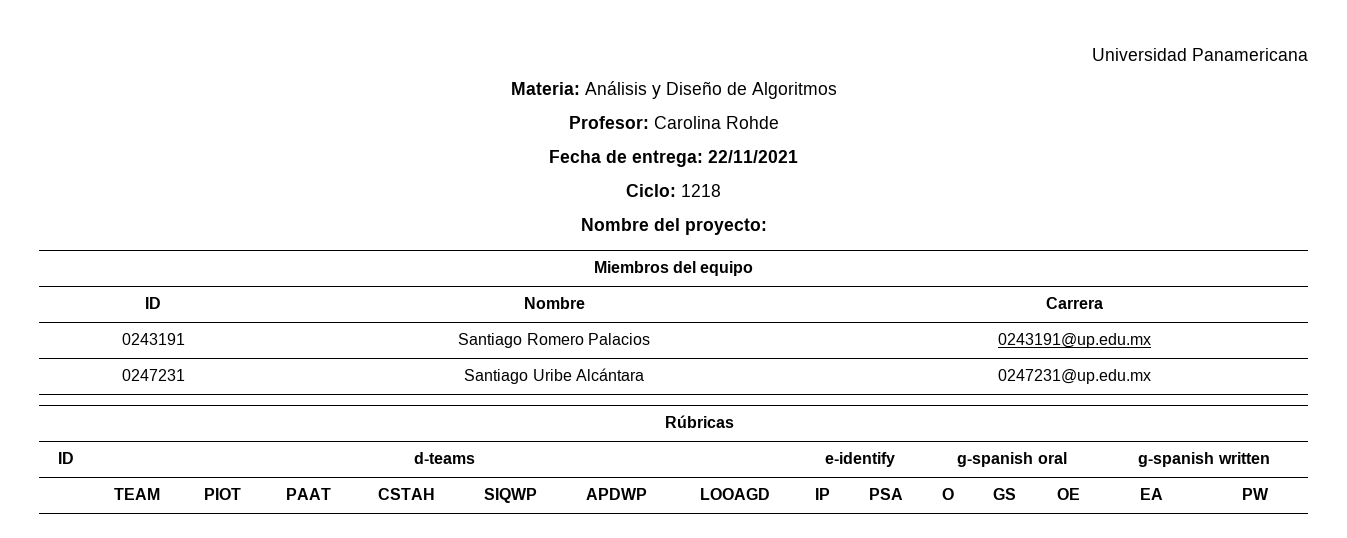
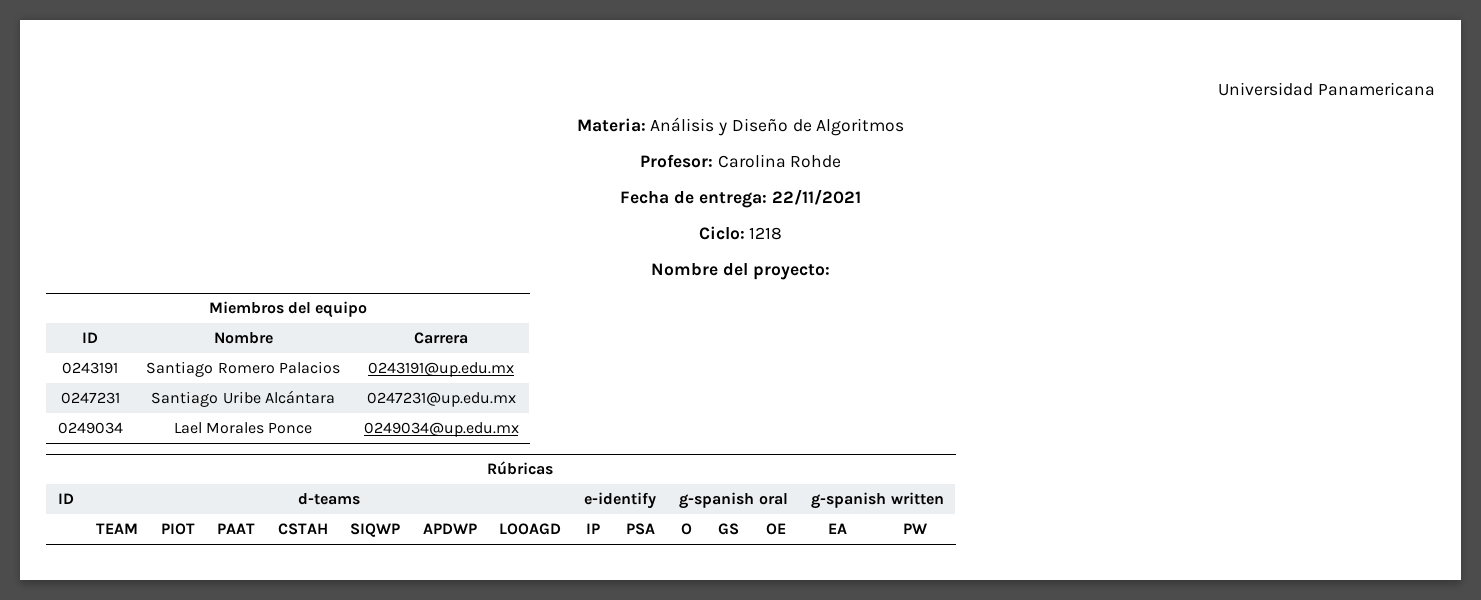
(1151, 376) none -> [57,422,123,434] [173,422,313,434] [363,422,519,437] // 0249034 | Lael Morales Ponce | 0249034@up.edu.mx

